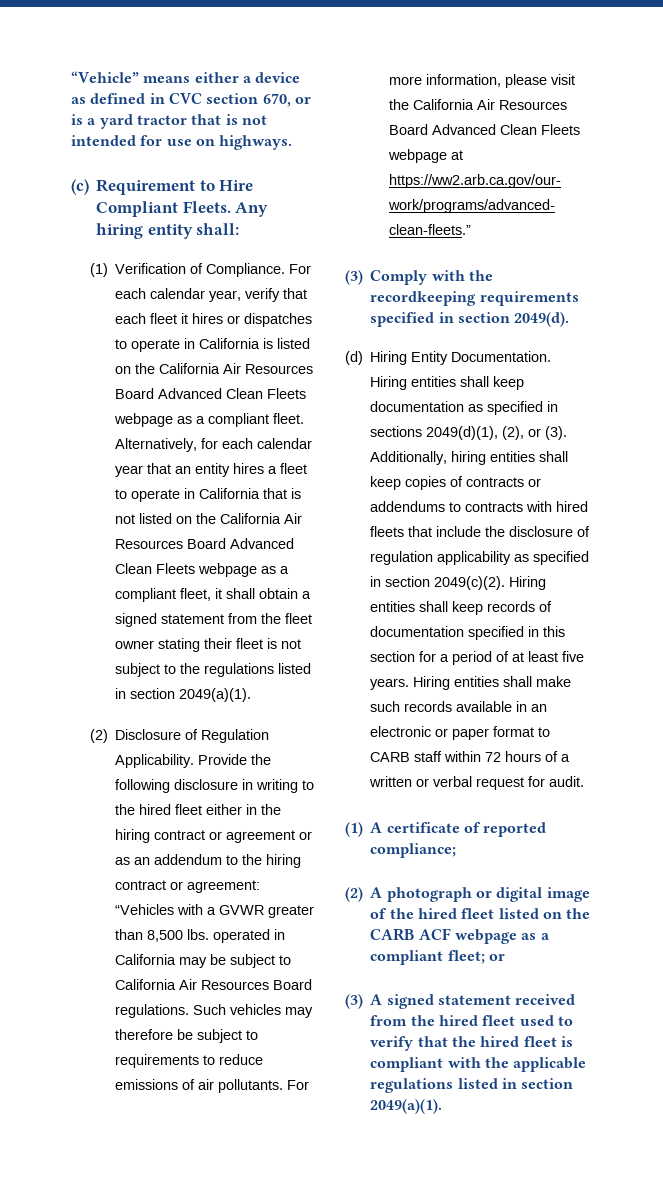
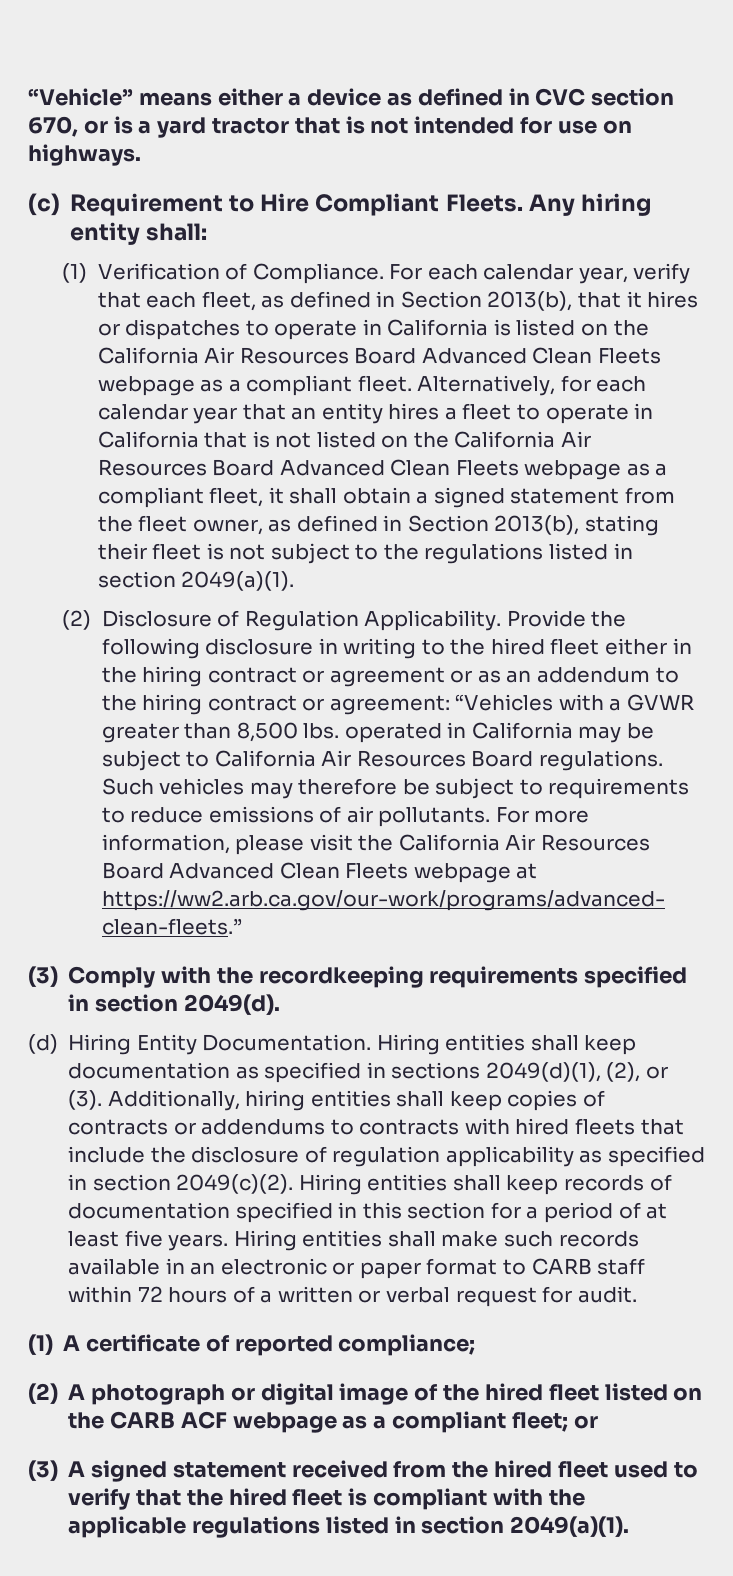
[150,313,178,324] fleet -> [201,291,621,311] fleet, as defined in Section 2013(b), that
[115,640,155,649] owner -> [192,515,580,535] owner, as defined in Section 2013(b),

